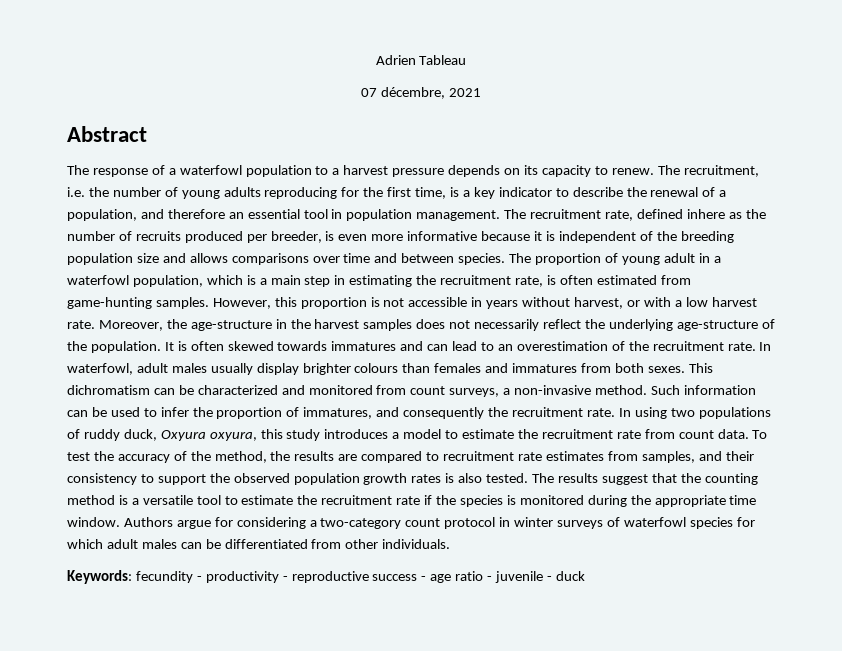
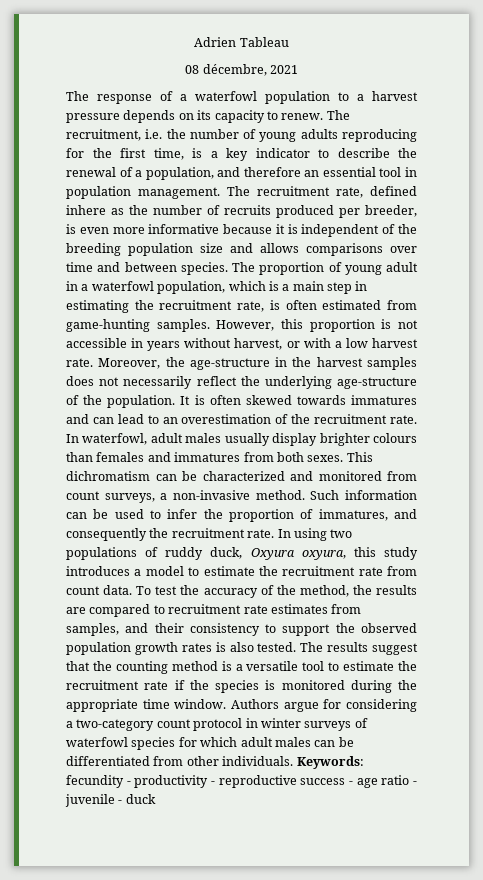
[361,88,378,97] 07 -> [185,65,200,74] 08
[67,126,147,142] // Abstract -> (298, 69) none
(451, 544) // -> (294, 761) none

